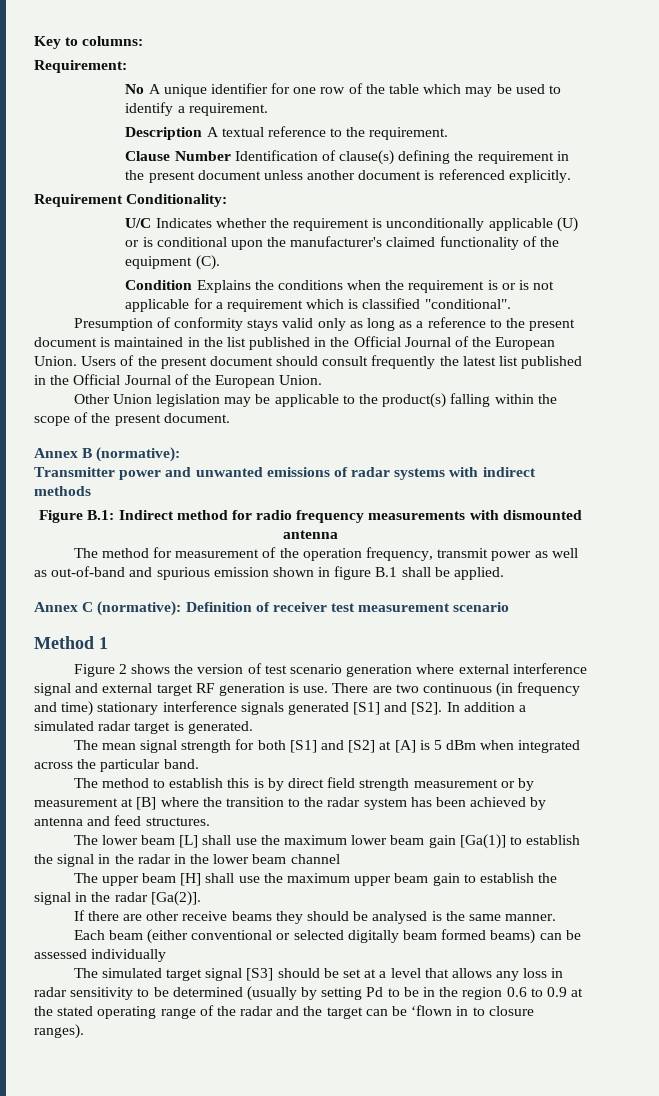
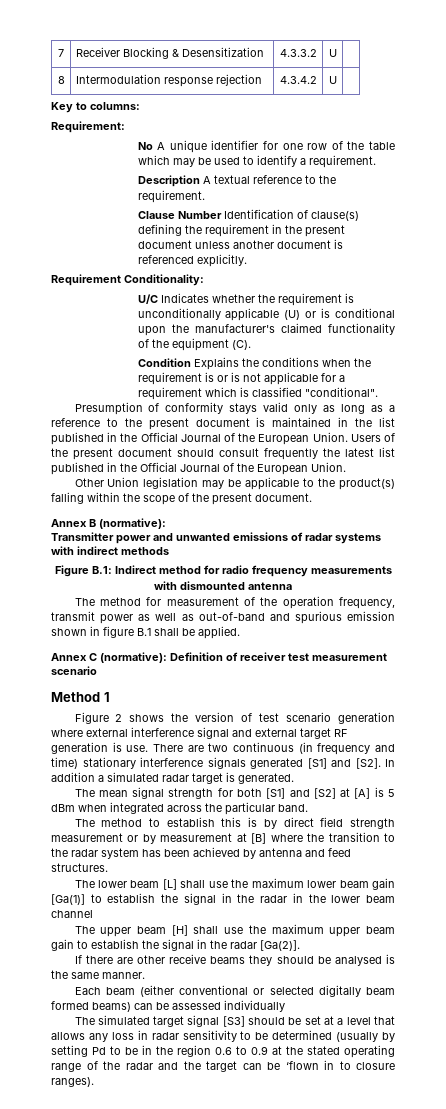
(34, 42) none -> [58,49,64,57] [75,47,264,59] [279,49,317,57] [328,49,337,57] [57,76,65,84] [75,74,262,87] [279,76,317,84] [328,76,337,84] 7 | Receiver Blocking & Desensitization | 4.3.3.2 | U | // 8 | Intermodulation response rejection | 4.3.4.2 | U | //

